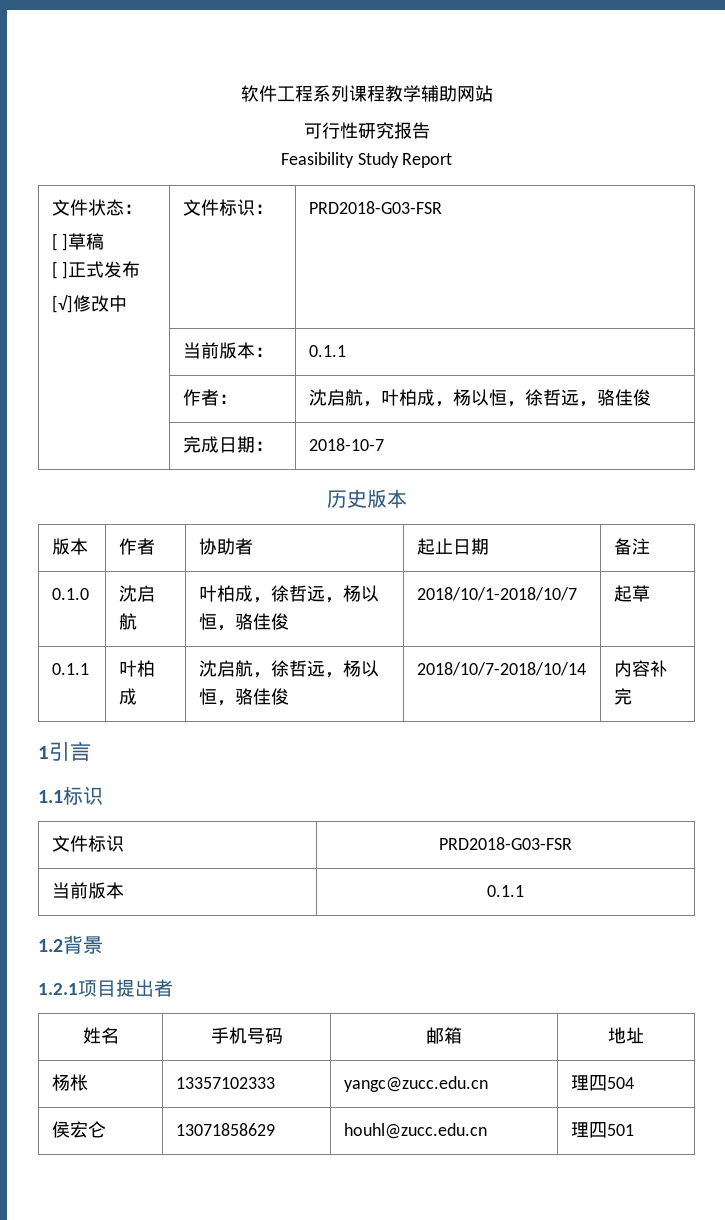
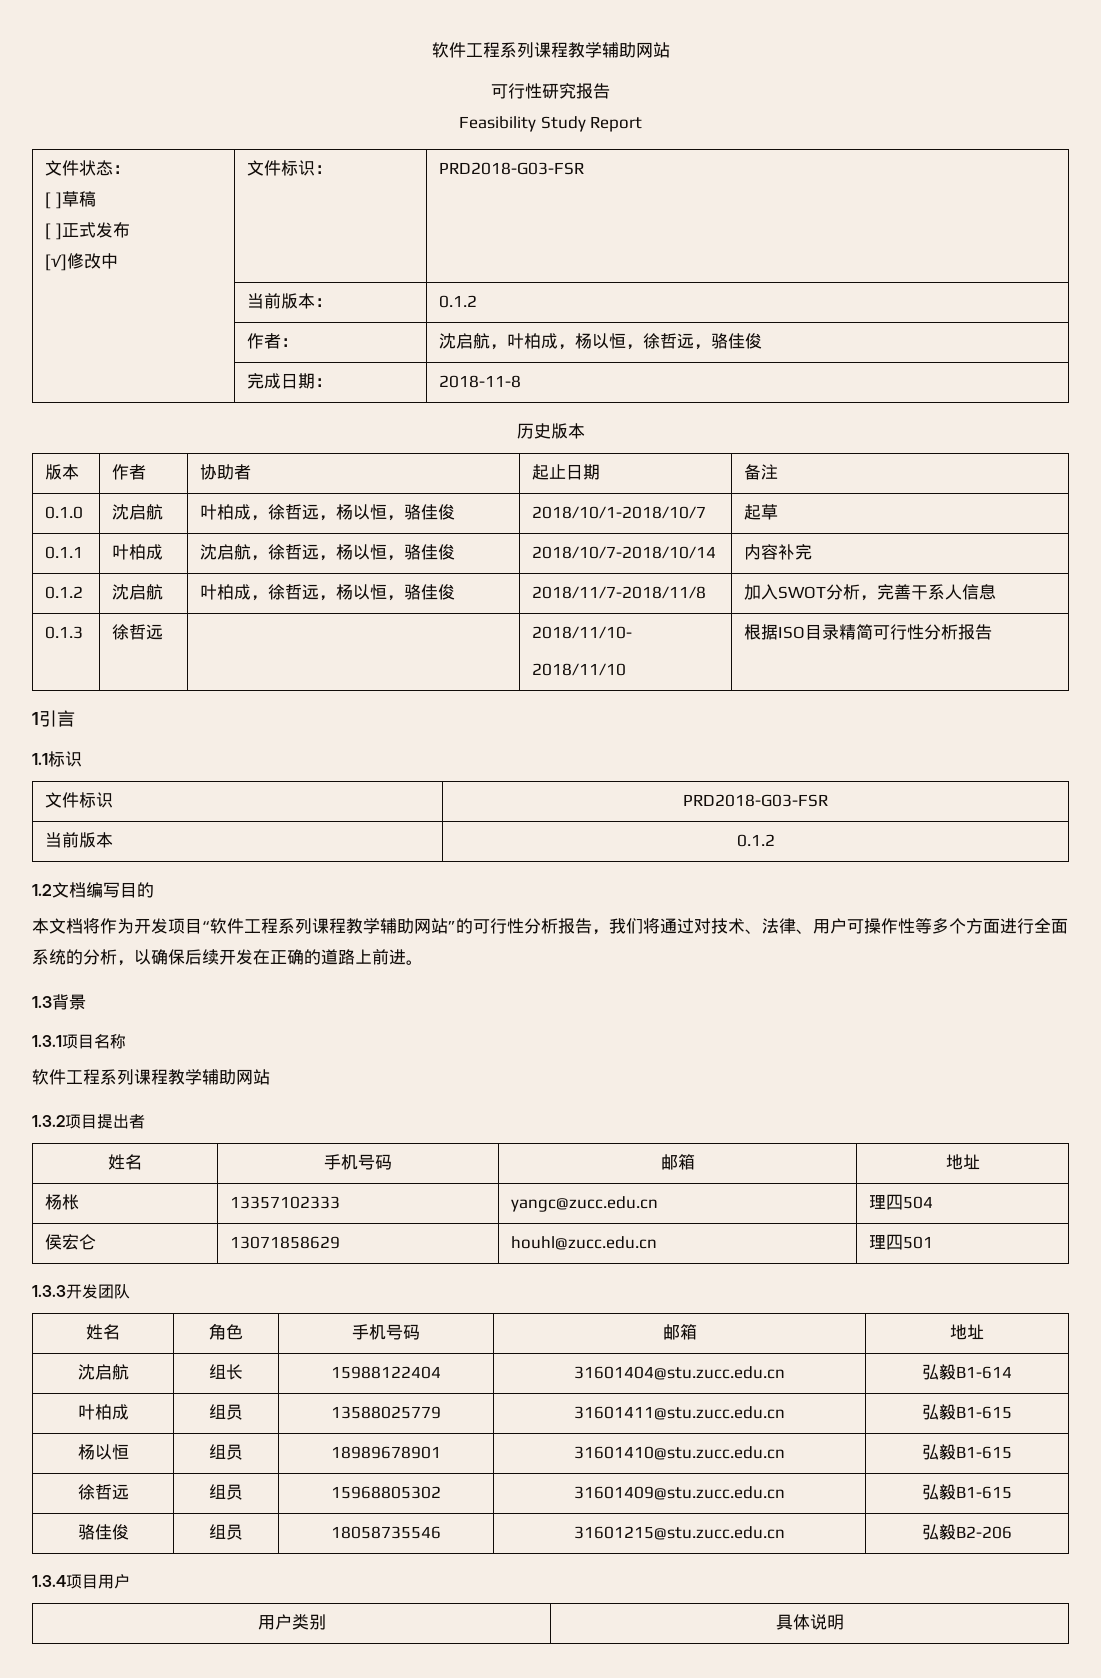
[308,345,346,357] 0.1.1 -> [439,295,478,308] 0.1.2
[308,438,384,451] 2018-10-7 -> [439,375,522,388] 2018-11-8
(632, 696) none -> [45,586,84,599] [112,584,164,600] [200,584,456,601] [532,586,707,599] [744,584,997,601] [45,626,84,639] [112,624,164,640] [532,626,633,639] [532,663,627,676] [744,624,993,640] // 0.1.2 | 沈启航 | 叶柏成，徐哲远，杨以恒，骆佳俊 | 2018/11/7-2018/11/8 | 加入SWOT分析，完善干系人信息 // 0.1.3 | 徐哲远 | | 2018/11/10- // 2018/11/10 | 根据ISO目录精简可行性分析报告
[486,885,524,897] 0.1.1 -> [736,834,775,847] 0.1.2
[63,935,103,954] [38,983,78,995] 背景 // 1.2.1 -> [52,882,154,898] [32,918,1068,935] [32,949,423,966] [32,994,86,1010] [32,1034,126,1049] [32,1069,270,1085] [32,1115,65,1127] 文档编写目的 // 本文档将作为开发项目“软件工程系列课程教学辅助网站”的可行性分析报告，我们将通过对技术、法律、用户可操作性等多个方面进行全面系统的分析，以确保后续开发在正确的道路上前进。 // 1.3背景 // 1.3.1项目名称 // 软件工程系列课程教学辅助网站 // 1.3.2
(634, 1130) none -> [32,1284,130,1299] [86,1324,120,1340] [209,1323,243,1340] [352,1324,420,1340] [662,1324,697,1340] [950,1324,984,1340] [77,1364,129,1380] [209,1364,243,1380] [331,1366,441,1379] [574,1366,785,1380] [922,1364,1012,1380] [77,1404,129,1420] [209,1404,243,1420] [331,1406,441,1419] [574,1406,785,1420] [922,1404,1012,1420] [77,1444,129,1460] [209,1444,243,1460] [331,1446,441,1459] [574,1446,785,1460] [922,1444,1012,1460] [77,1484,129,1500] [209,1484,243,1500] [331,1486,441,1499] [574,1486,785,1500] [922,1484,1012,1500] [77,1524,129,1540] [209,1524,243,1540] [331,1526,441,1539] [574,1526,785,1540] [922,1524,1012,1540] [32,1574,130,1589] [257,1614,326,1630] [775,1614,844,1630] // 1.3.3开发团队 // 姓名 | 角色 | 手机号码 | 邮箱 | 地址 // 沈启航 | 组长 | 15988122404 | 31601404@stu.zucc.edu.cn | 弘毅B1-614 // 叶柏成 | 组员 | 13588025779 | 31601411@stu.zucc.edu.cn | 弘毅B1-615 // 杨以恒 | 组员 | 18989678901 | 31601410@stu.zucc.edu.cn | 弘毅B1-615 // 徐哲远 | 组员 | 15968805302 | 31601409@stu.zucc.edu.cn | 弘毅B1-615 // 骆佳俊 | 组员 | 18058735546 | 31601215@stu.zucc.edu.cn | 弘毅B2-206 // 1.3.4项目用户 // 用户类别 | 具体说明

